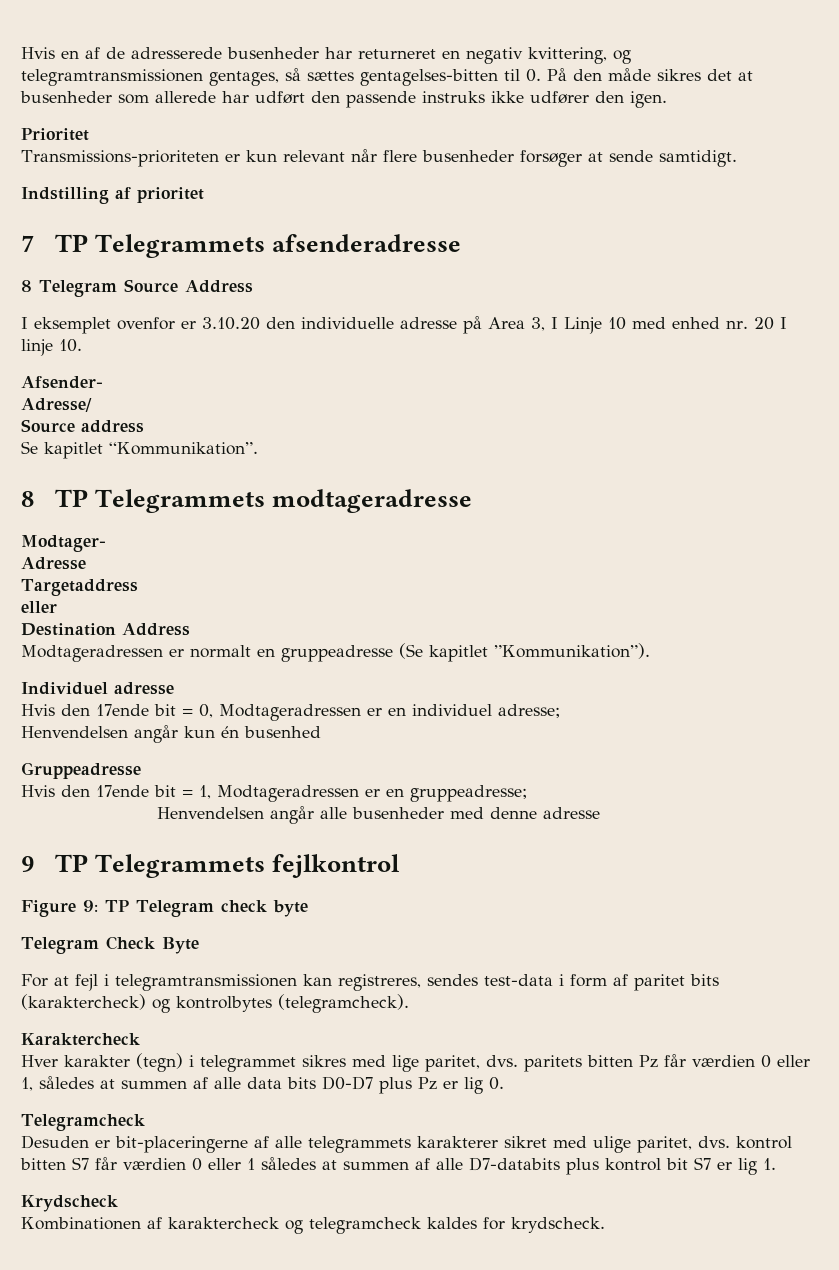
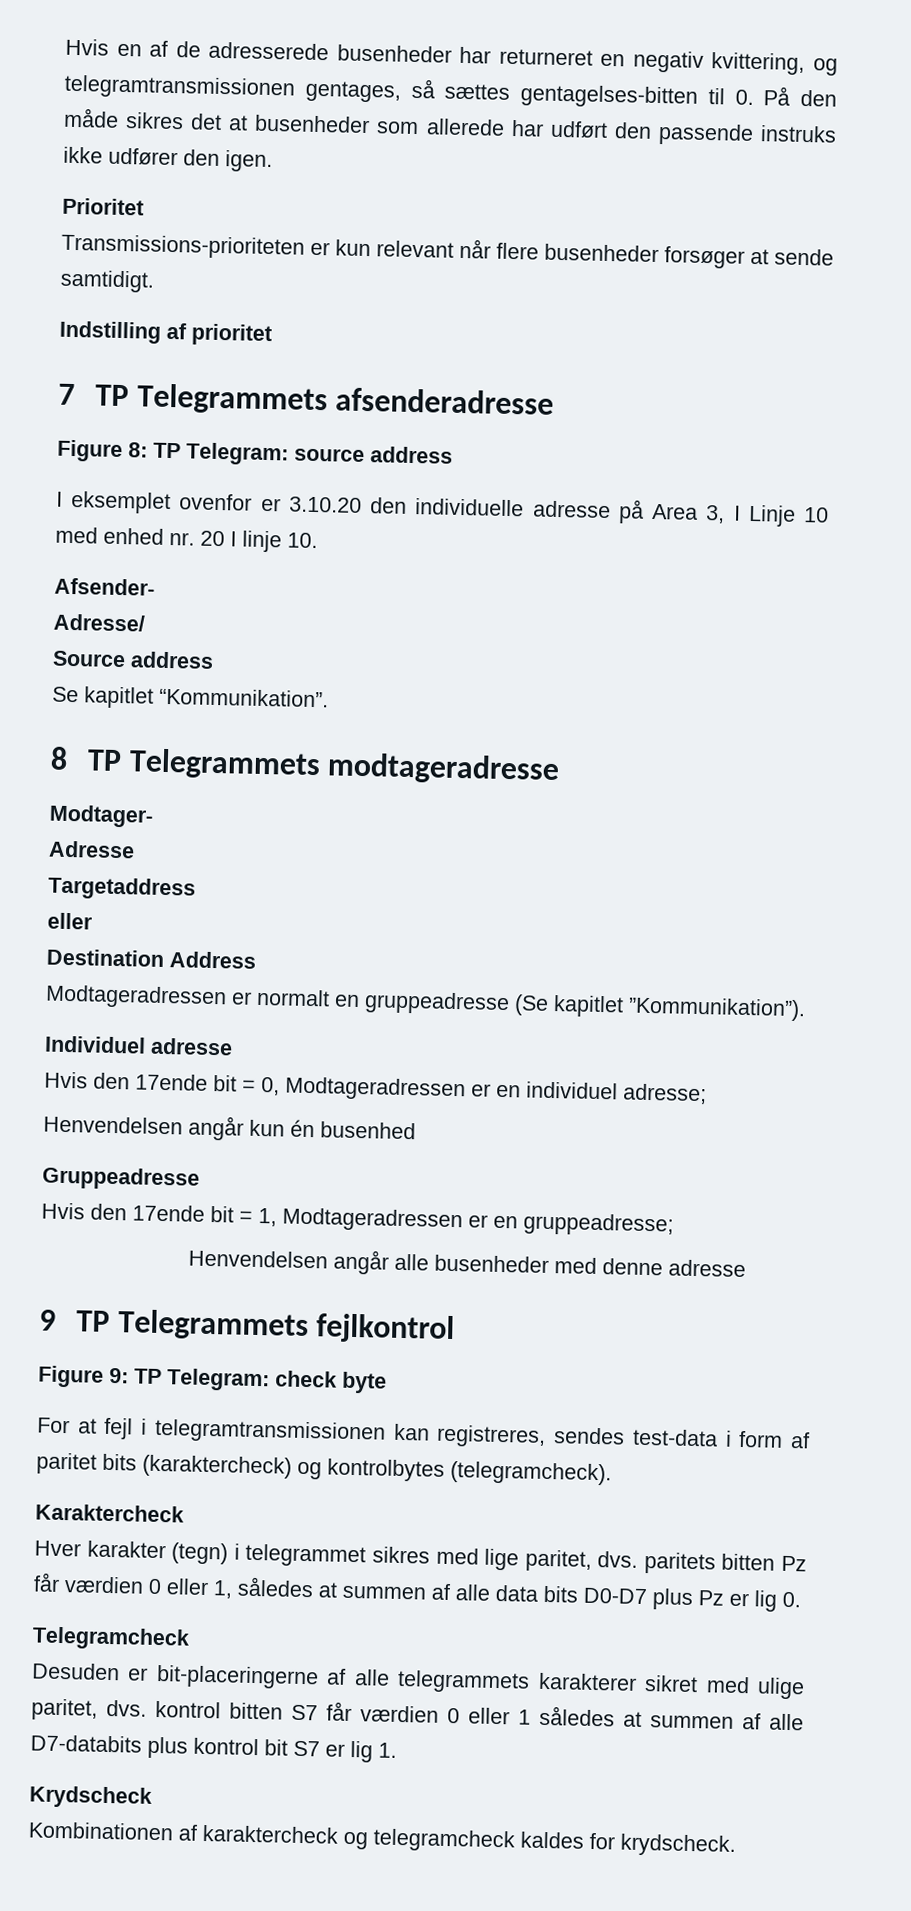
[21,279,253,297] 8 Telegram Source Address -> [57,439,453,466] Figure 8: TP Telegram: source address
[136,900,214,917] Telegram -> [167,1368,270,1392] Telegram:
[21,936,199,954] // Telegram Check Byte -> (387, 1382) none

